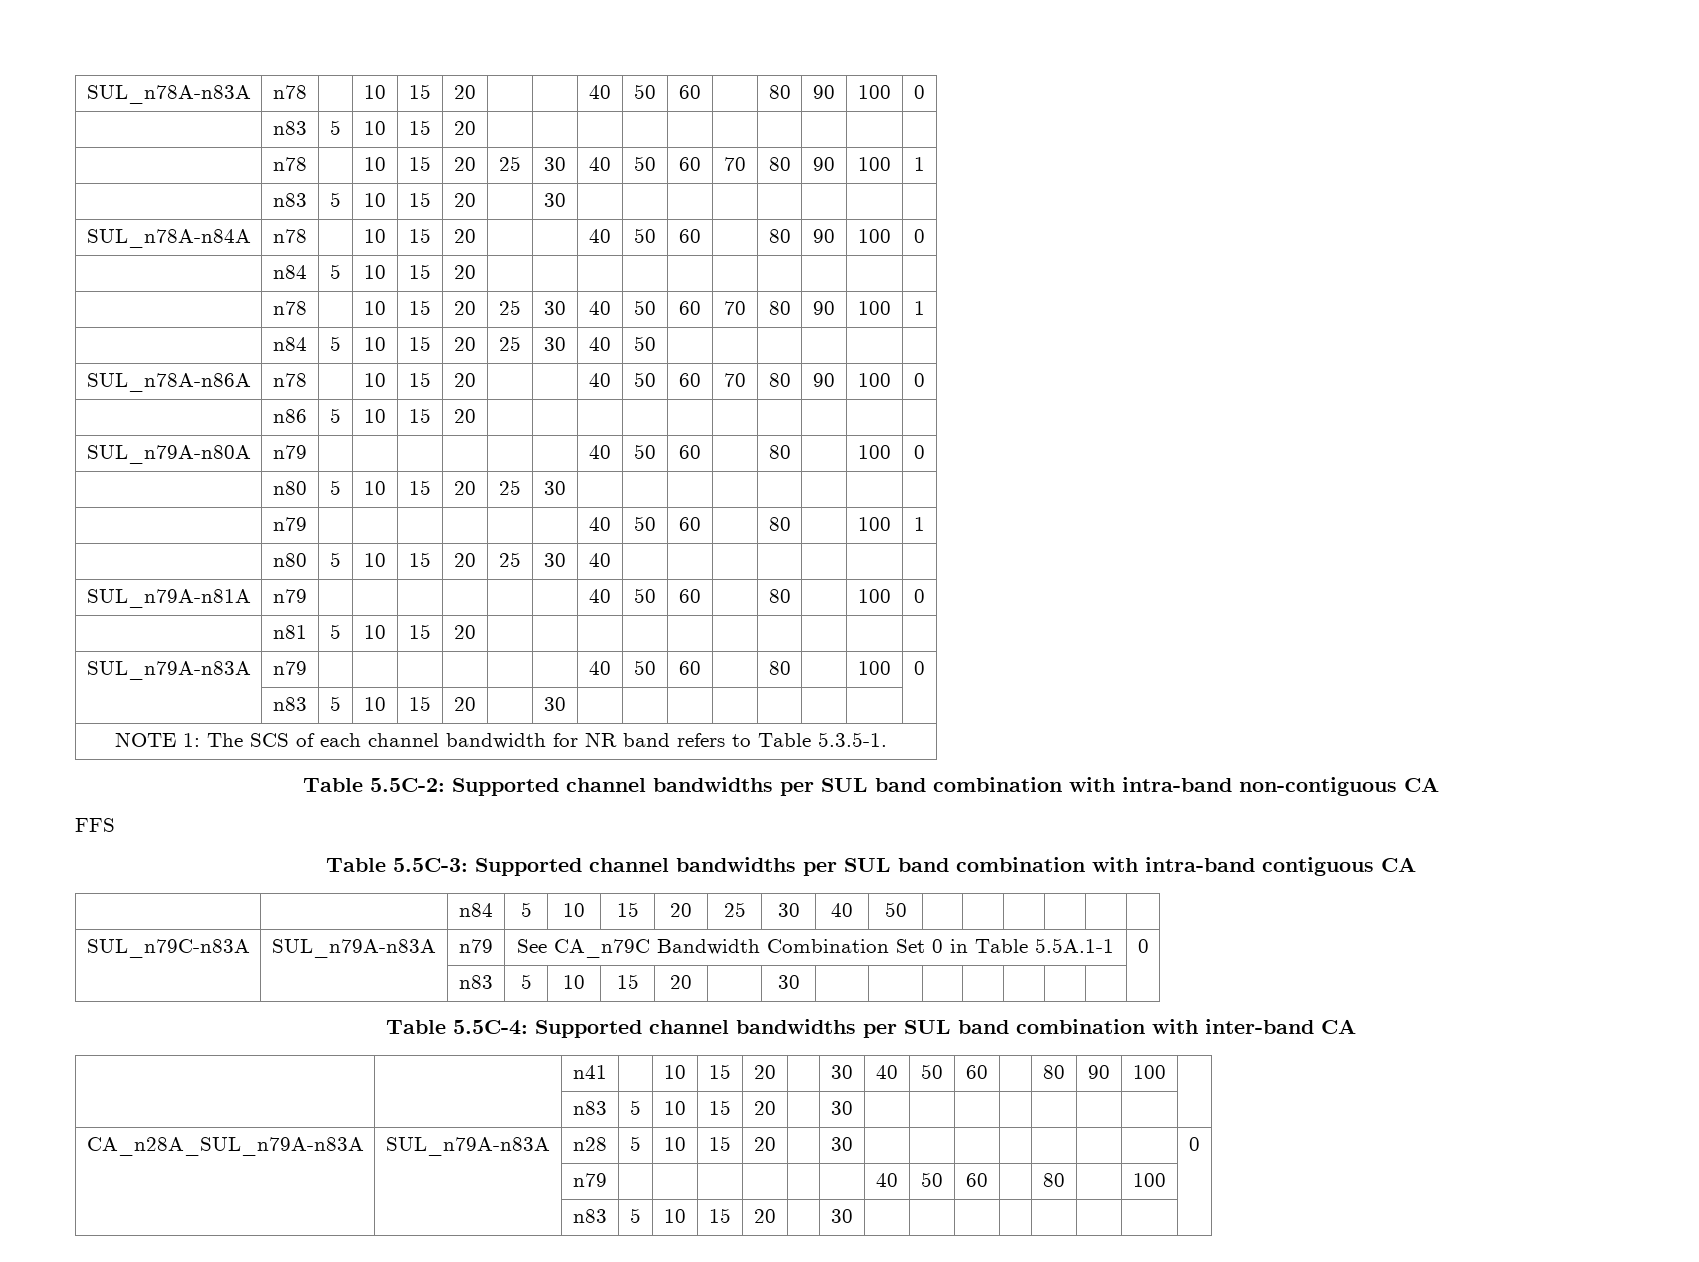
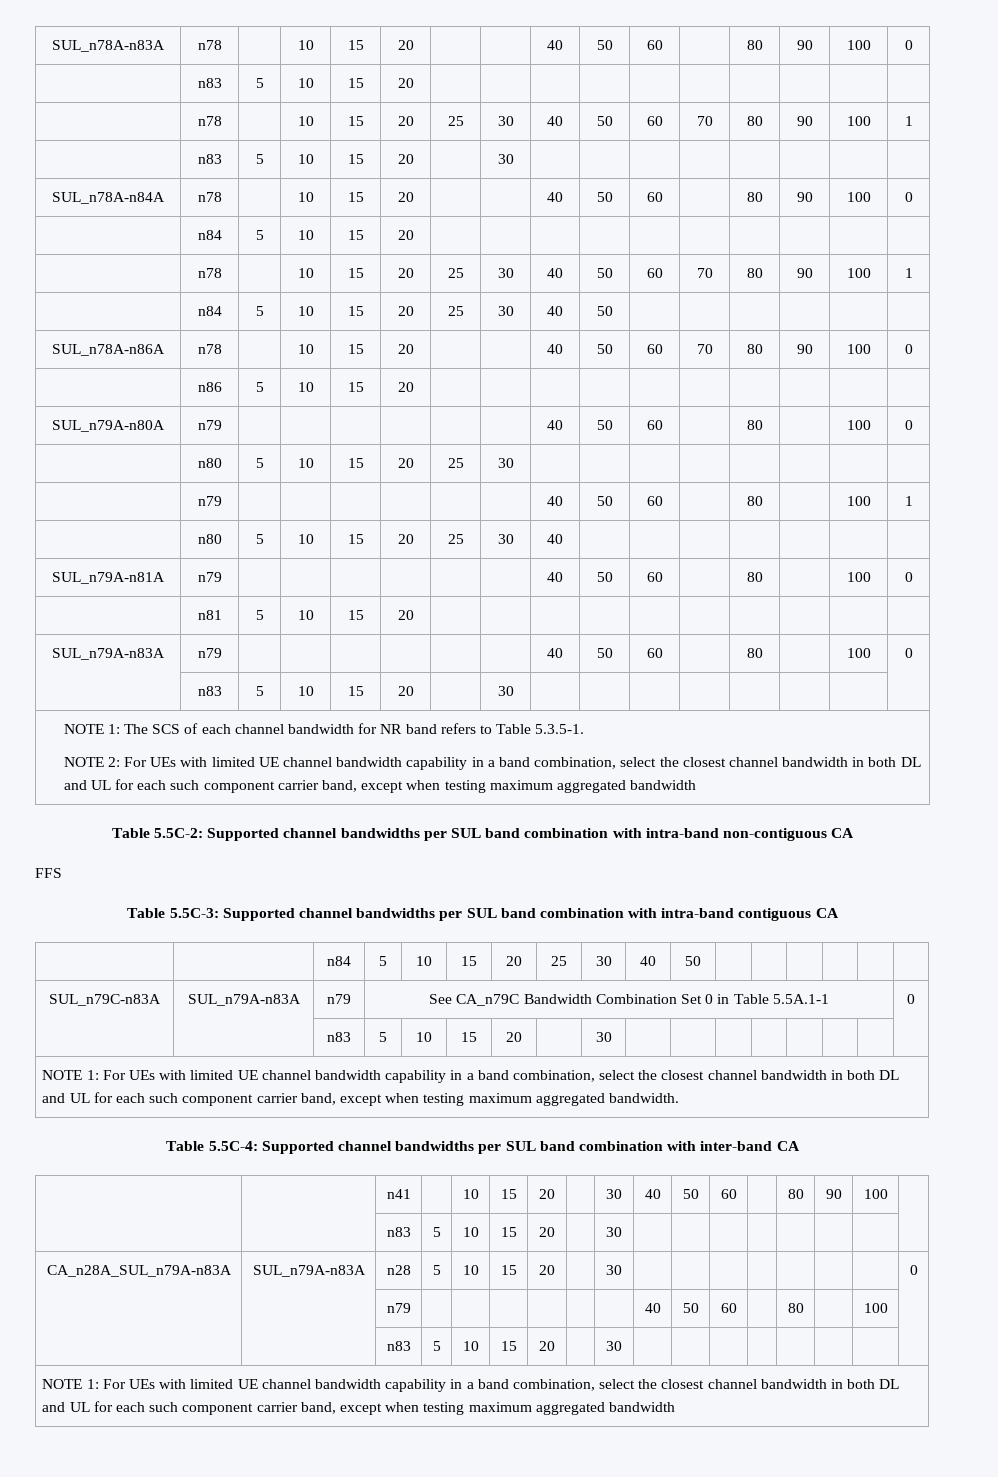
(888, 739) none -> [63,757,921,770] [63,779,697,793] // NOTE 2: For UEs with limited UE channel bandwidth capability in a band combination, select the closest channel bandwidth in both DL and UL for each such component carrier band, except when testing maximum aggregated bandwidth
(800, 982) none -> [42,1070,900,1083] [42,1092,679,1106] // NOTE 1: For UEs with limited UE channel bandwidth capability in a band combination, select the closest channel bandwidth in both DL and UL for each such component carrier band, except when testing maximum aggregated bandwidth.
(853, 1216) none -> [42,1379,900,1392] [42,1401,675,1415] // NOTE 1: For UEs with limited UE channel bandwidth capability in a band combination, select the closest channel bandwidth in both DL and UL for each such component carrier band, except when testing maximum aggregated bandwidth

